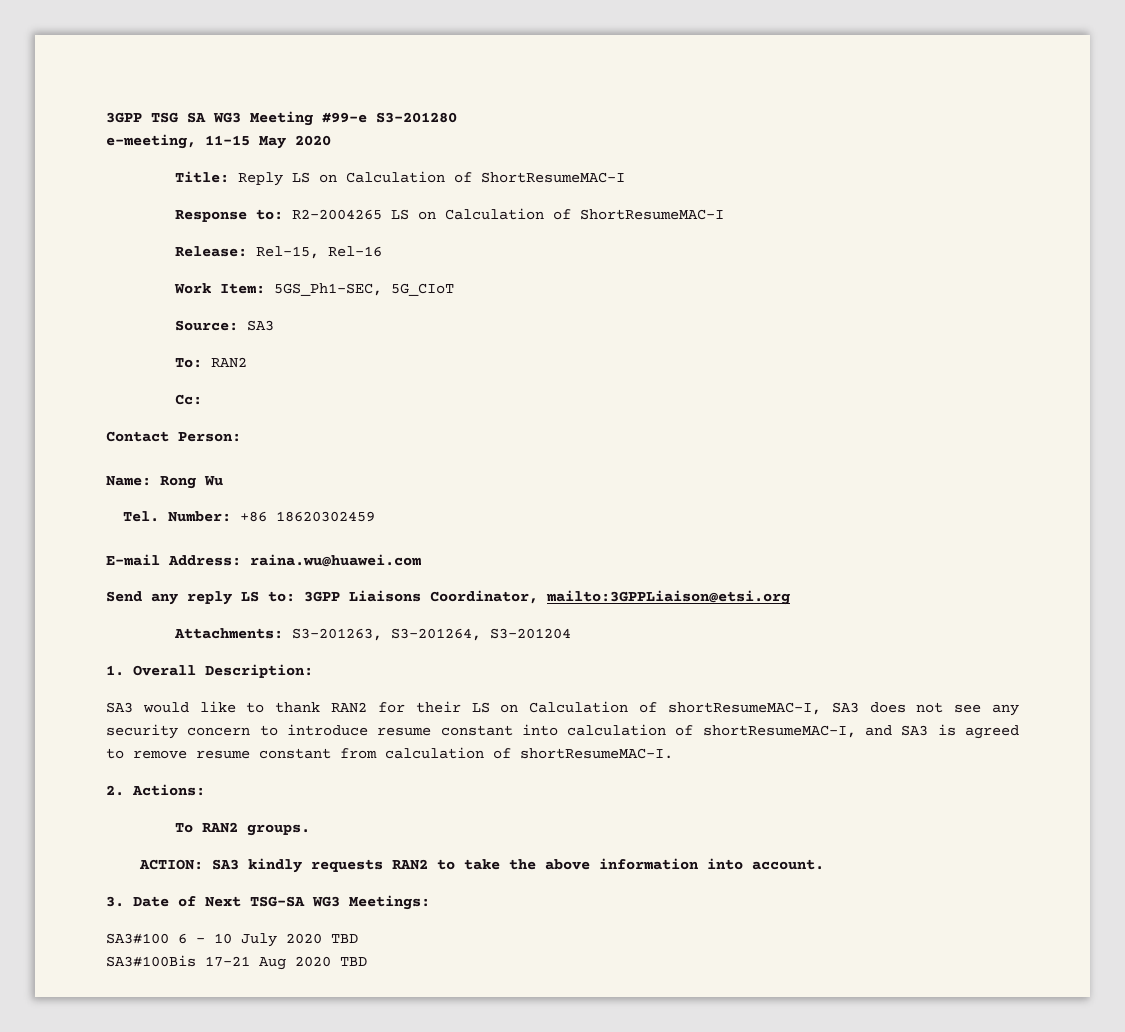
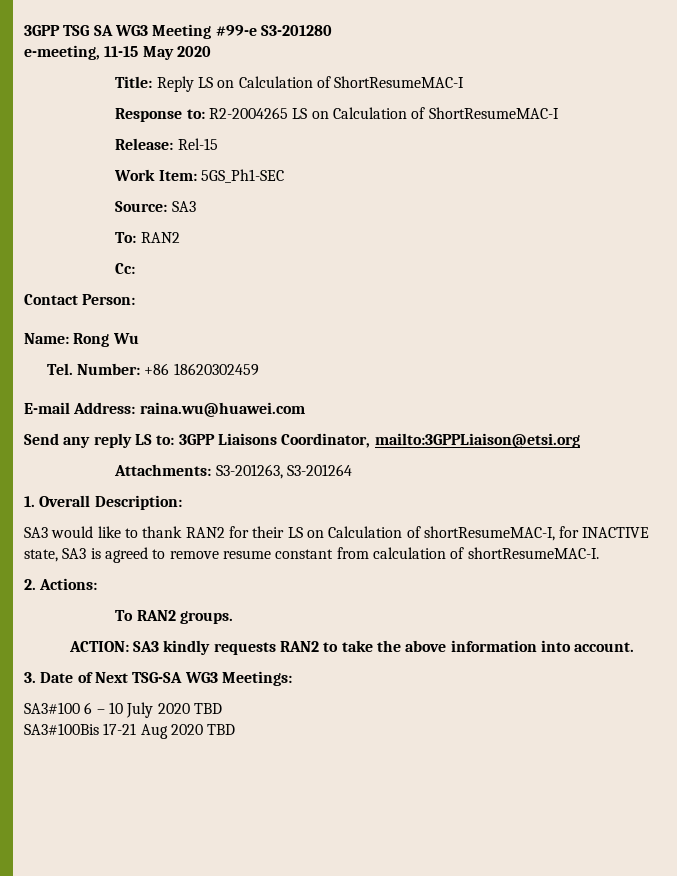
[255,246,382,259] Rel-15, Rel-16 -> [177,138,218,150] Rel-15
[273,283,454,296] 5GS_Ph1-SEC, 5G_CIoT -> [200,169,284,183] 5GS_Ph1-SEC
[390,628,571,641] S3-201264, S3-201204 -> [286,464,352,476] S3-201264
[831,702,1020,716] [106,724,893,739] SA3 does not see any security concern to introduce resume constant into calculation of shortResumeMAC-I, and -> [559,526,650,538] [24,549,58,562] for INACTIVE state,

